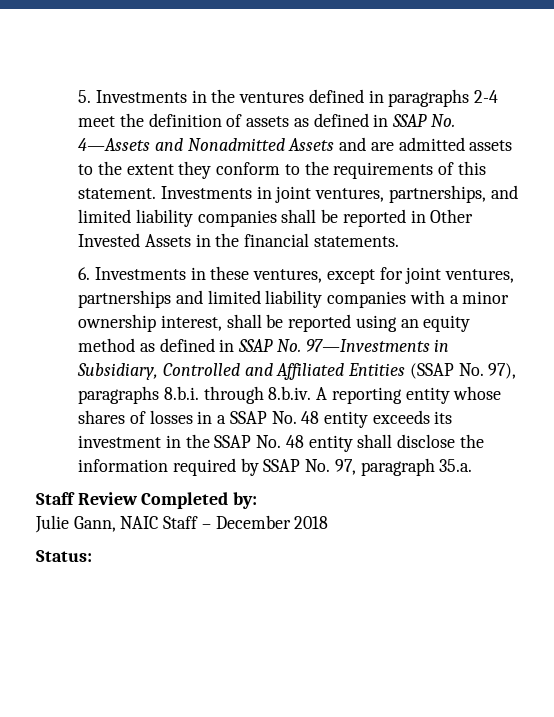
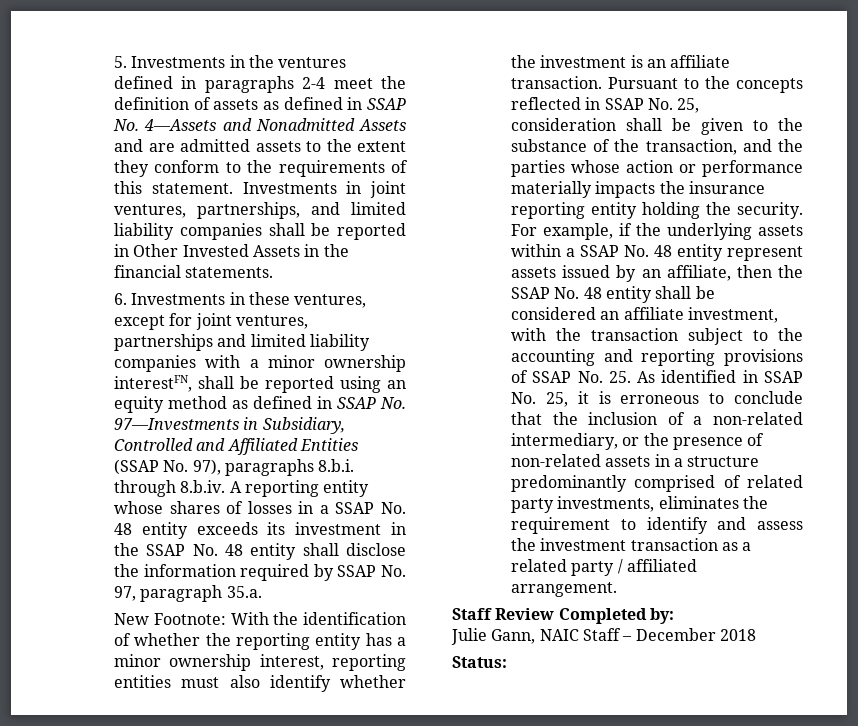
[160,315,222,331] interest, -> [114,375,193,392] interestFN,
(473, 465) none -> [114,612,406,625] [114,633,407,650] [114,654,406,671] [114,675,406,692] [511,55,731,68] [511,76,803,93] [511,97,700,113] [511,118,803,135] [511,139,803,155] [511,160,803,177] [511,181,766,198] [511,202,803,219] [511,223,803,240] [511,244,803,261] [511,265,803,282] [511,286,715,303] [511,307,779,323] [511,328,803,345] [511,349,803,366] [511,370,803,383] [511,391,803,407] [511,412,803,425] [511,433,765,450] [511,454,760,467] [511,475,803,492] [511,496,769,513] [511,517,803,534] [511,538,752,551] [511,559,698,576] [511,582,618,597] // New Footnote: With the identification of whether the reporting entity has a minor ownership interest, reporting entities must also identify whether the investment is an affiliate transaction. Pursuant to the concepts reflected in SSAP No. 25, consideration shall be given to the substance of the transaction, and the parties whose action or performance materially impacts the insurance reporting entity holding the security. For example, if the underlying assets within a SSAP No. 48 entity represent assets issued by an affiliate, then the SSAP No. 48 entity shall be considered an affiliate investment, with the transaction subject to the accounting and reporting provisions of SSAP No. 25. As identified in SSAP No. 25, it is erroneous to conclude that the inclusion of a non-related intermediary, or the presence of non-related assets in a structure predominantly comprised of related party investments, eliminates the requirement to identify and assess the investment transaction as a related party / affiliated arrangement.

